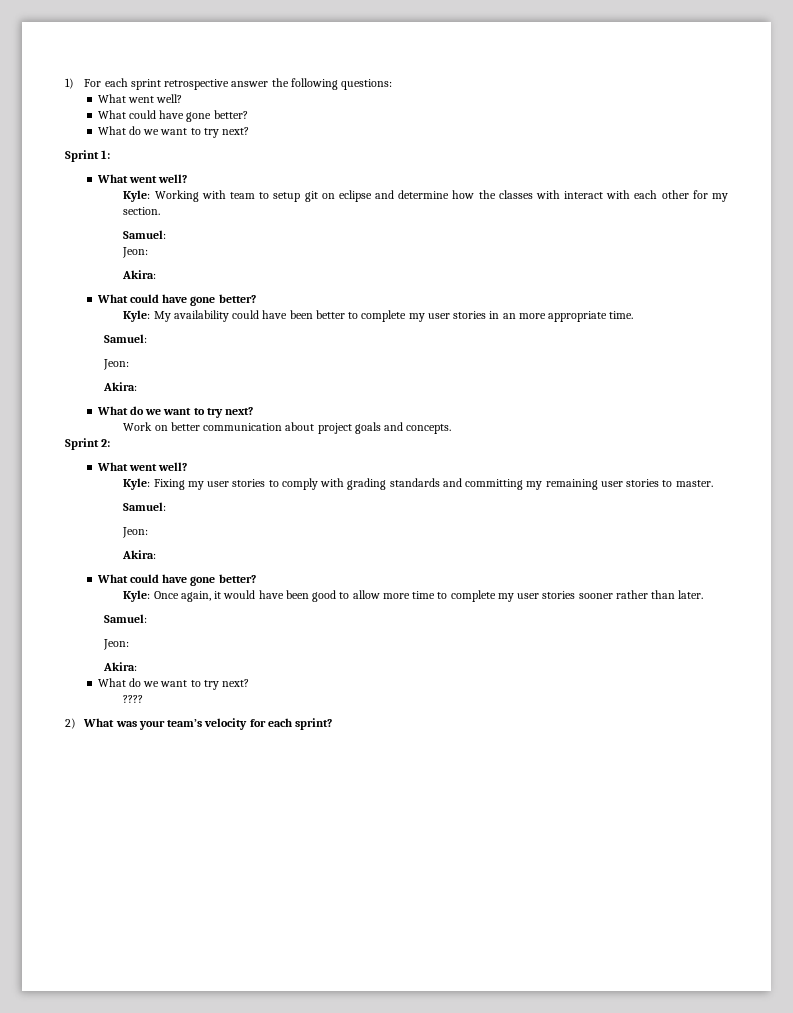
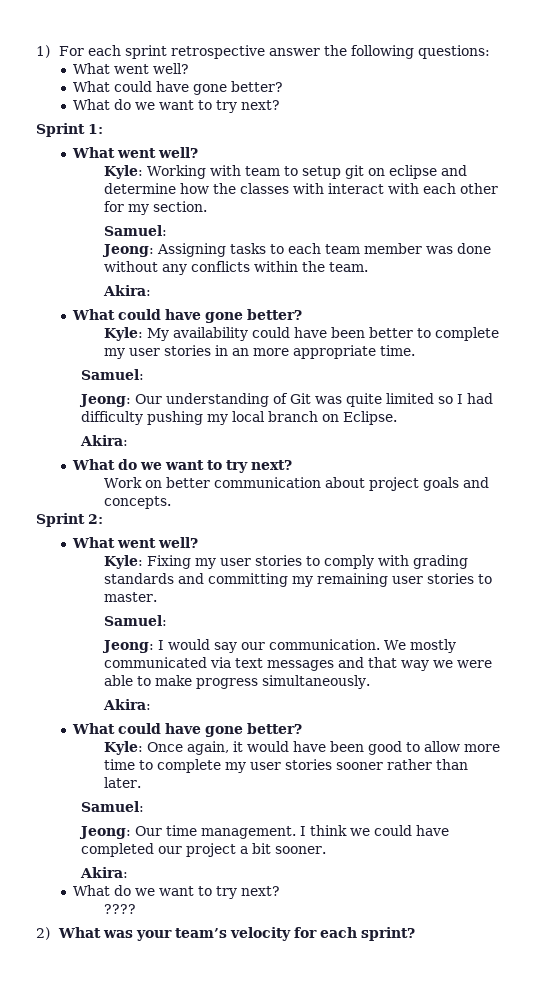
[122,247,149,258] Jeon: -> [101,243,491,257] [103,261,368,275] Jeong: Assigning tasks to each team member was done without any conflicts within the team.
[102,359,129,370] Jeon: -> [79,393,494,407] [81,411,398,425] Jeong: Our understanding of Git was quite limited so I had difficulty pushing my local branch on Eclipse.
[122,527,149,538] Jeon: -> [101,639,456,653] [103,657,492,671] [103,675,370,689] Jeong: I would say our communication. We mostly communicated via text messages and that way we were able to make progress simultaneously.
[102,639,129,650] Jeon: -> [79,825,450,839] [81,843,327,857] Jeong: Our time management. I think we could have completed our project a bit sooner.

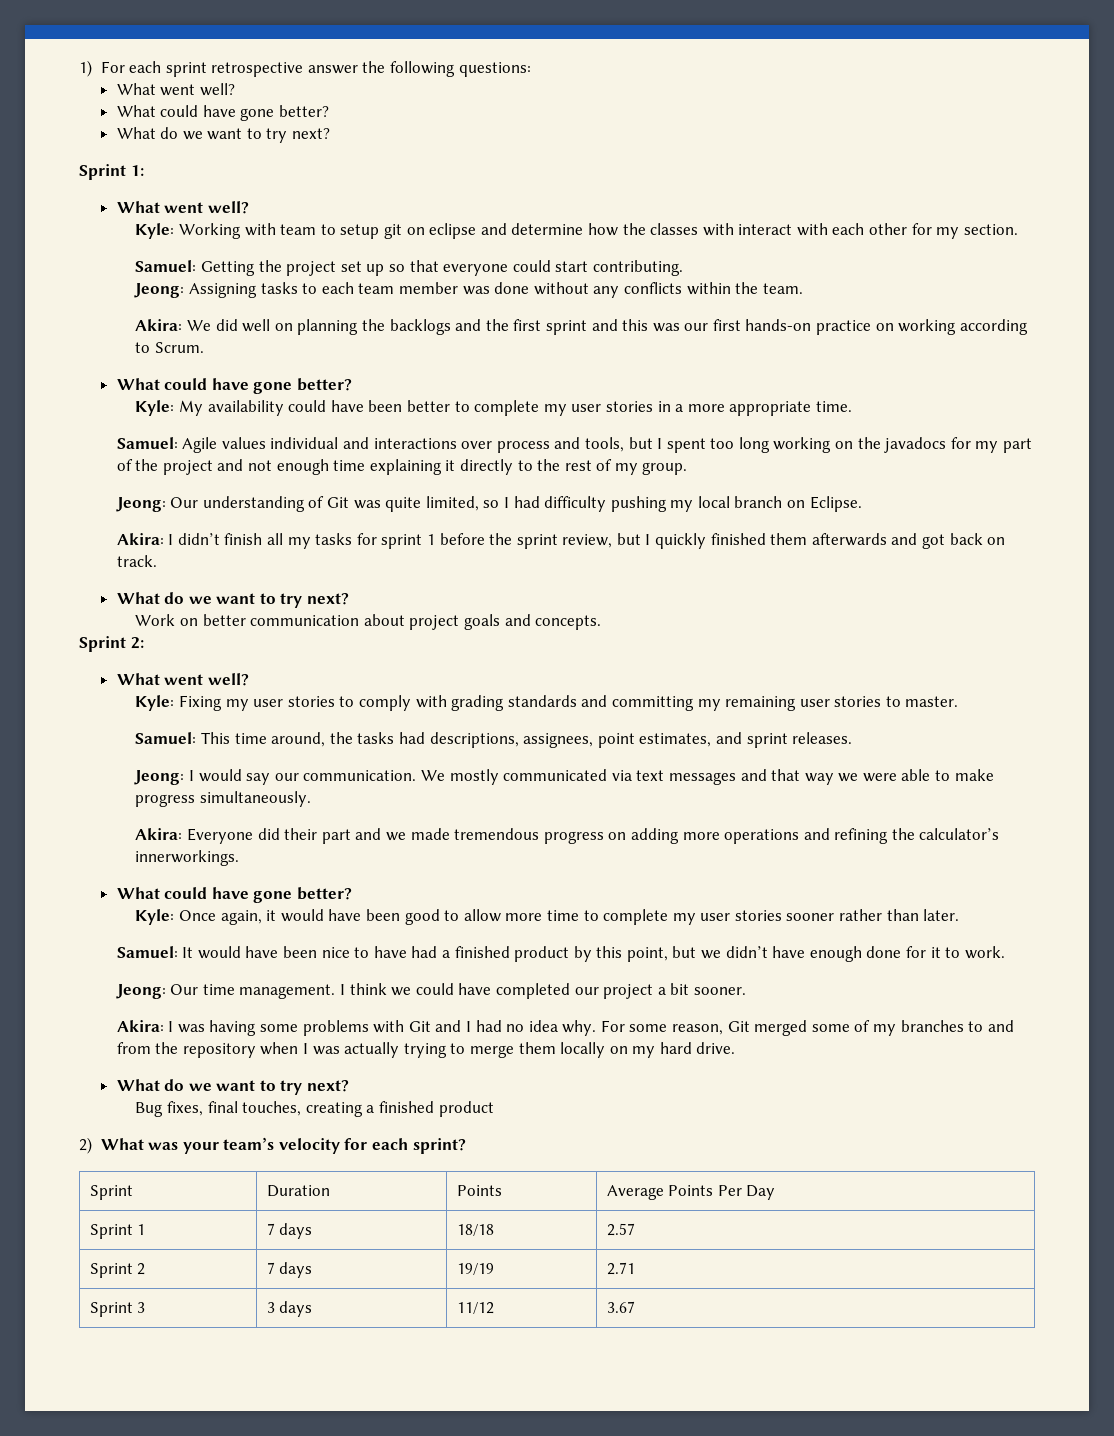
(167, 230) none -> [201,260,683,276] Getting the project set up so that everyone could start contributing.
(151, 290) none -> [187,319,1028,335] [135,342,205,353] We did well on planning the backlogs and the first sprint and this was our first hands-on practice on working according to Scrum.
[231,348,249,356] an -> [675,404,684,412] a
(145, 374) none -> [182,437,1032,453] [116,459,688,475] Agile values individual and interactions over process and tools, but I spent too long working on the javadocs for my part of the project and not enough time explaining it directly to the rest of my group.
[386,393,435,404] limited -> [425,496,479,511] limited,
(129, 440) none -> [168,533,1006,549] [116,555,157,567] I didn’t finish all my tasks for sprint 1 before the sprint review, but I quickly finished them afterwards and got back on track.
(167, 620) none -> [201,732,853,748] This time around, the tasks had descriptions, assignees, point estimates, and sprint releases.
(151, 704) none -> [187,828,1000,844] [135,850,240,866] Everyone did their part and we made tremendous progress on adding more operations and refining the calculator’s innerworkings.
(145, 806) none -> [182,946,1005,962] It would have been nice to have had a finished product by this point, but we didn’t have enough done for it to work.
[73,885,281,899] [103,904,136,914] // What do we want to try next? // ???? -> [168,1020,1014,1036] [116,1042,736,1058] [116,1079,350,1095] [135,1101,494,1117] I was having some problems with Git and I had no idea why. For some reason, Git merged some of my branches to and from the repository when I was actually trying to merge them locally on my hard drive. // What do we want to try next? // Bug fixes, final touches, creating a finished product
(415, 934) none -> [89,1185,133,1200] [266,1185,330,1197] [456,1185,502,1196] [606,1185,776,1200] [89,1224,146,1239] [266,1223,313,1239] [456,1224,494,1236] [606,1223,635,1236] [89,1263,146,1278] [266,1262,313,1278] [456,1263,494,1275] [606,1262,635,1275] [89,1302,146,1317] [266,1301,313,1317] [456,1302,494,1314] [606,1301,635,1313] // Sprint | Duration | Points | Average Points Per Day // Sprint 1 | 7 days | 18/18 | 2.57 // Sprint 2 | 7 days | 19/19 | 2.71 // Sprint 3 | 3 days | 11/12 | 3.67

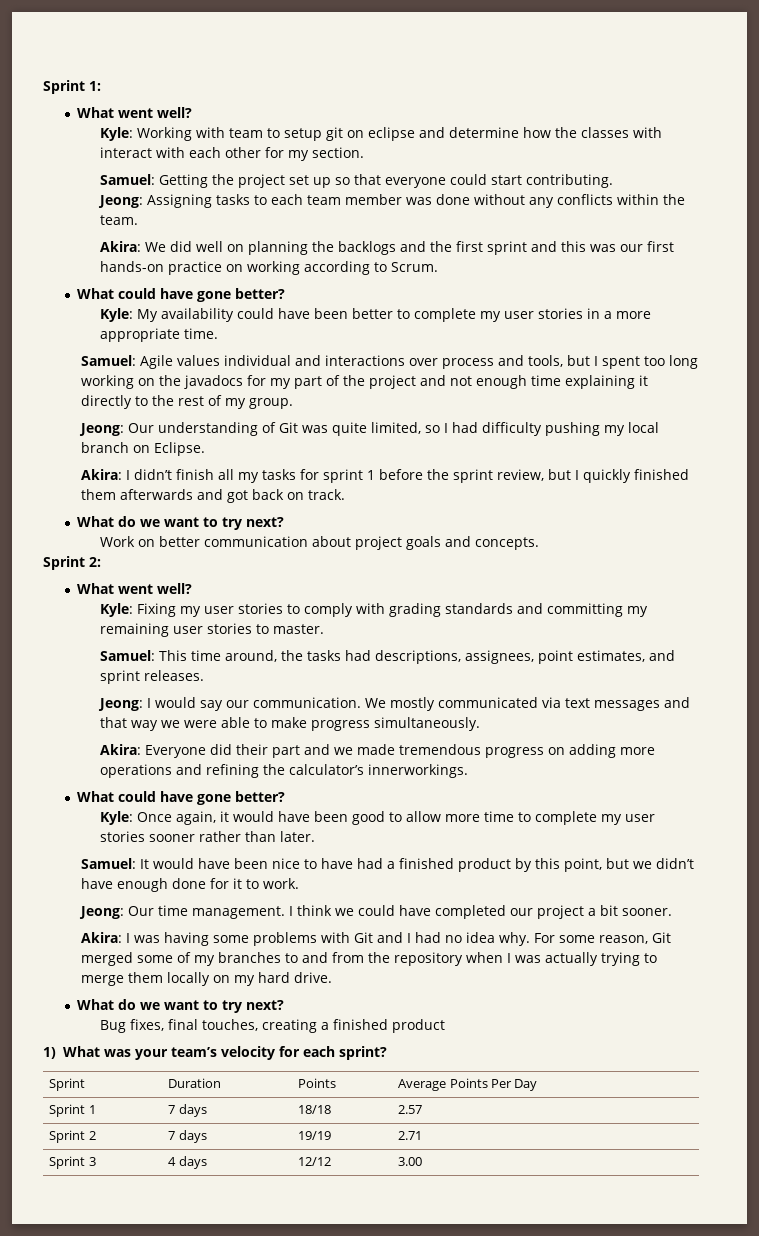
[79,60,531,77] [116,83,235,96] [116,105,329,121] [116,127,331,143] 1) For each sprint retrospective answer the following questions: // What went well? // What could have gone better? // What do we want to try next? // -> (43, 87) none
[79,1137,92,1154] 2) -> [43,1047,56,1059] 1)
[266,1301,313,1317] [456,1302,494,1314] [606,1301,635,1313] 3 days | 11/12 | 3.67 -> [168,1156,207,1169] [298,1157,332,1166] [398,1157,423,1166] 4 days | 12/12 | 3.00

